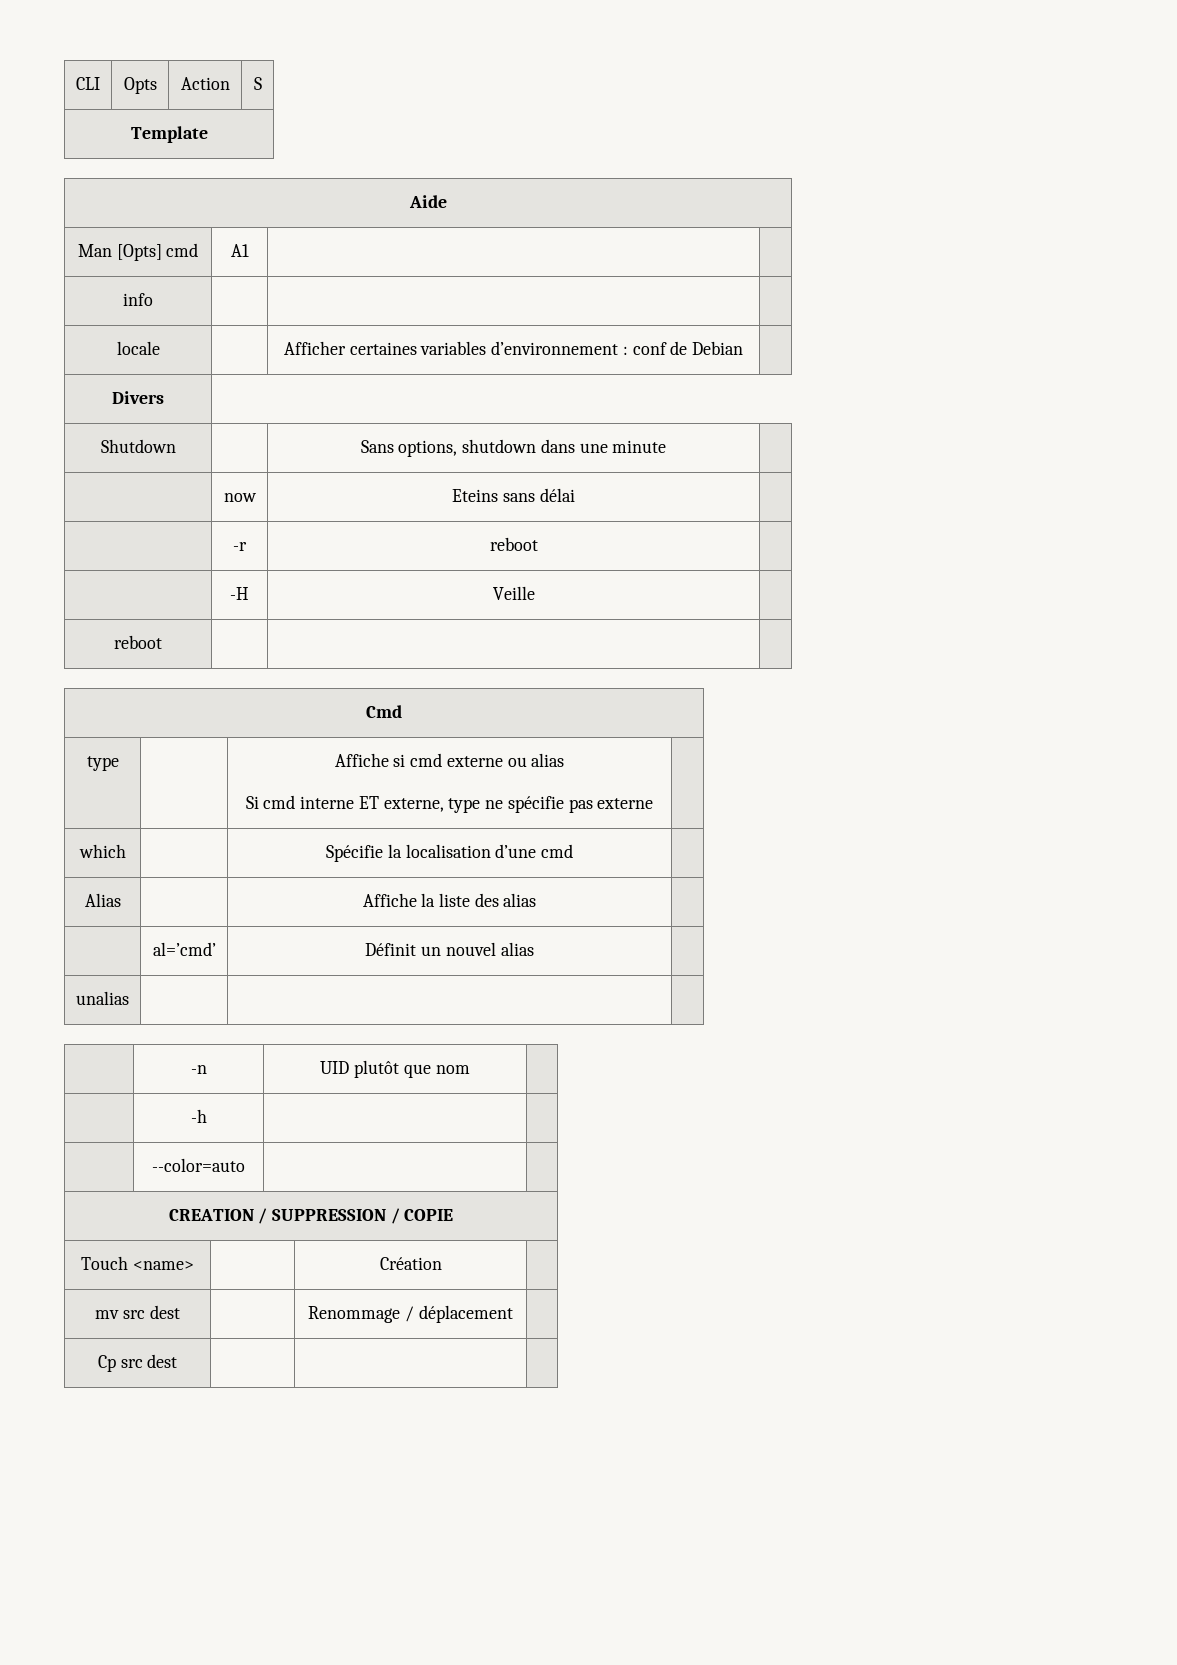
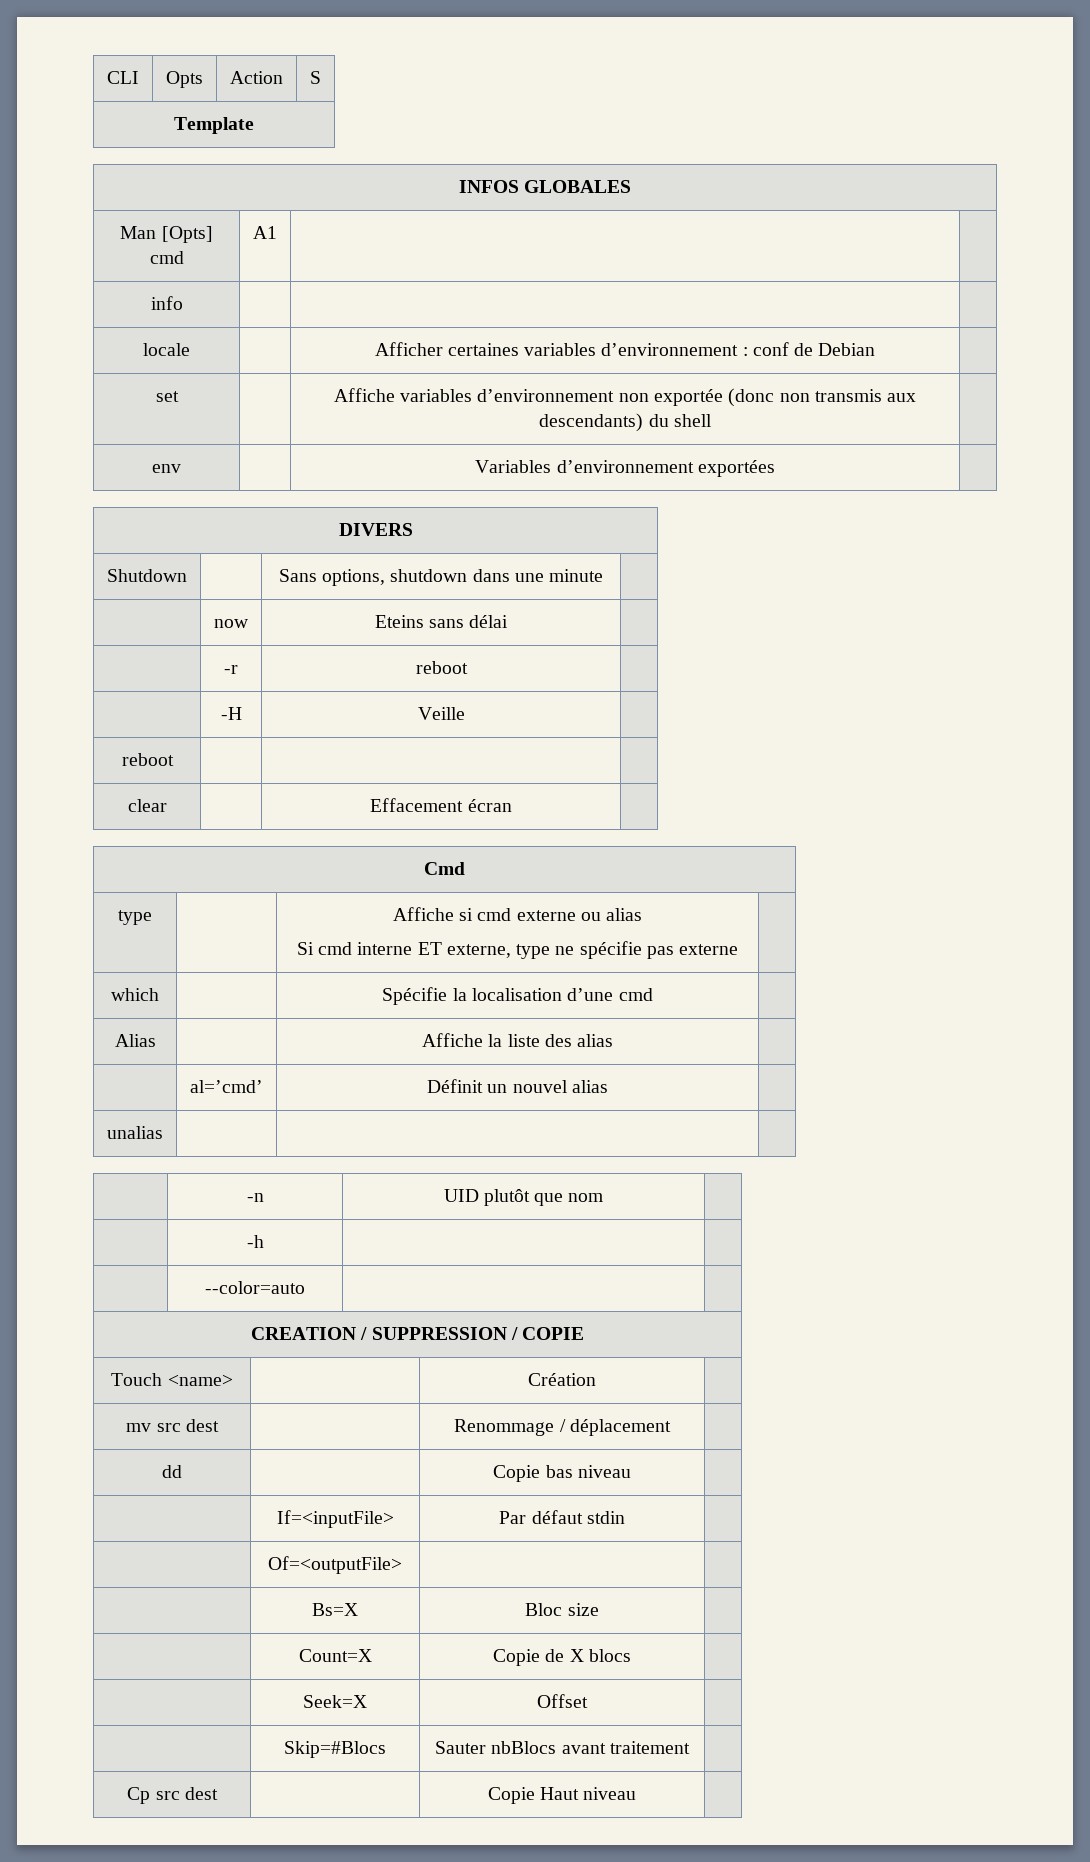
[408,195,447,208] Aide -> [458,180,632,193] INFOS GLOBALES
[112,391,164,404] Divers -> [155,391,179,402] [333,388,917,407] [539,413,712,432] [152,464,181,473] [475,460,775,477] [338,523,413,536] set | | Affiche variables d’environnement non exportée (donc non transmis aux descendants) du shell | // env | | Variables d’environnement exportées | // DIVERS
(162, 642) none -> [127,799,167,812] [370,798,512,812] // clear | | Effacement écran |
(513, 1314) none -> [162,1465,182,1478] [493,1465,631,1482] [276,1510,394,1528] [499,1510,625,1524] [268,1556,402,1574] [312,1603,358,1616] [525,1603,599,1616] [298,1649,372,1662] [493,1649,631,1666] [303,1695,367,1708] [537,1694,588,1708] [284,1741,386,1758] [435,1741,690,1754] // dd | | Copie bas niveau | // | If=<inputFile> | Par défaut stdin | // | Of=<outputFile> | | // | Bs=X | Bloc size | // | Count=X | Copie de X blocs | // | Seek=X | Offset | // | Skip=#Blocs | Sauter nbBlocs avant traitement |
(178, 1361) none -> [487,1787,637,1804] Copie Haut niveau

